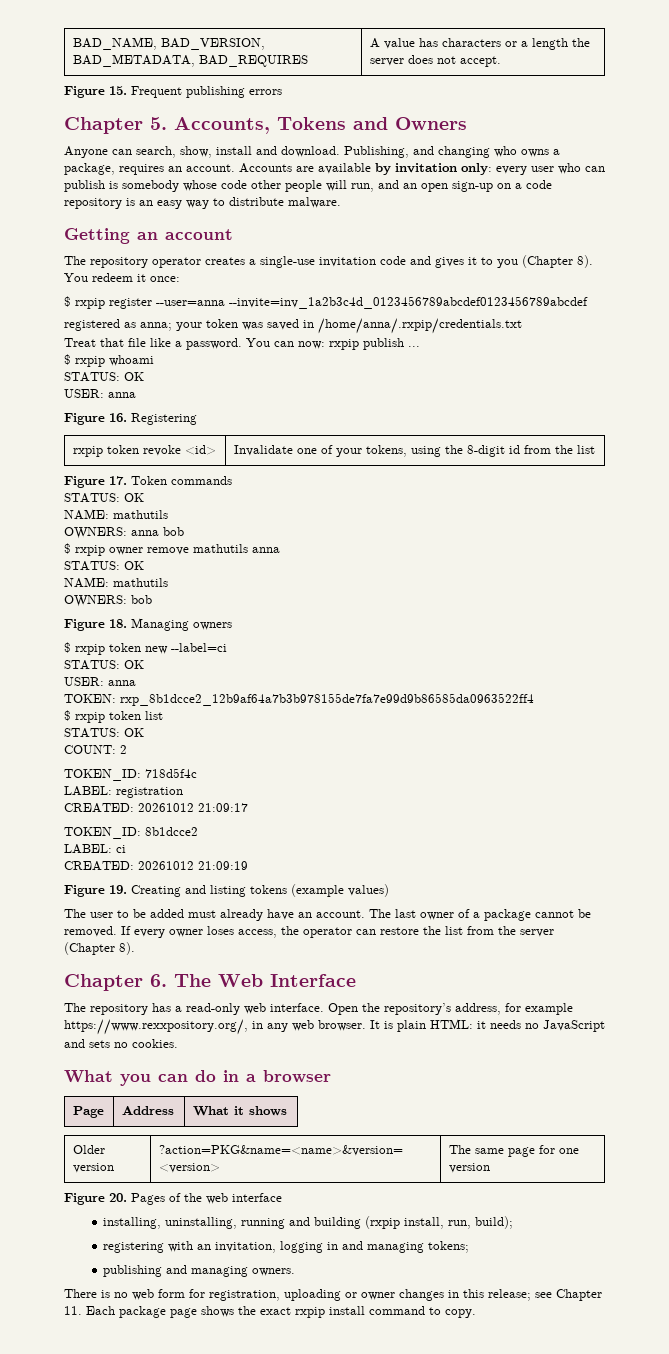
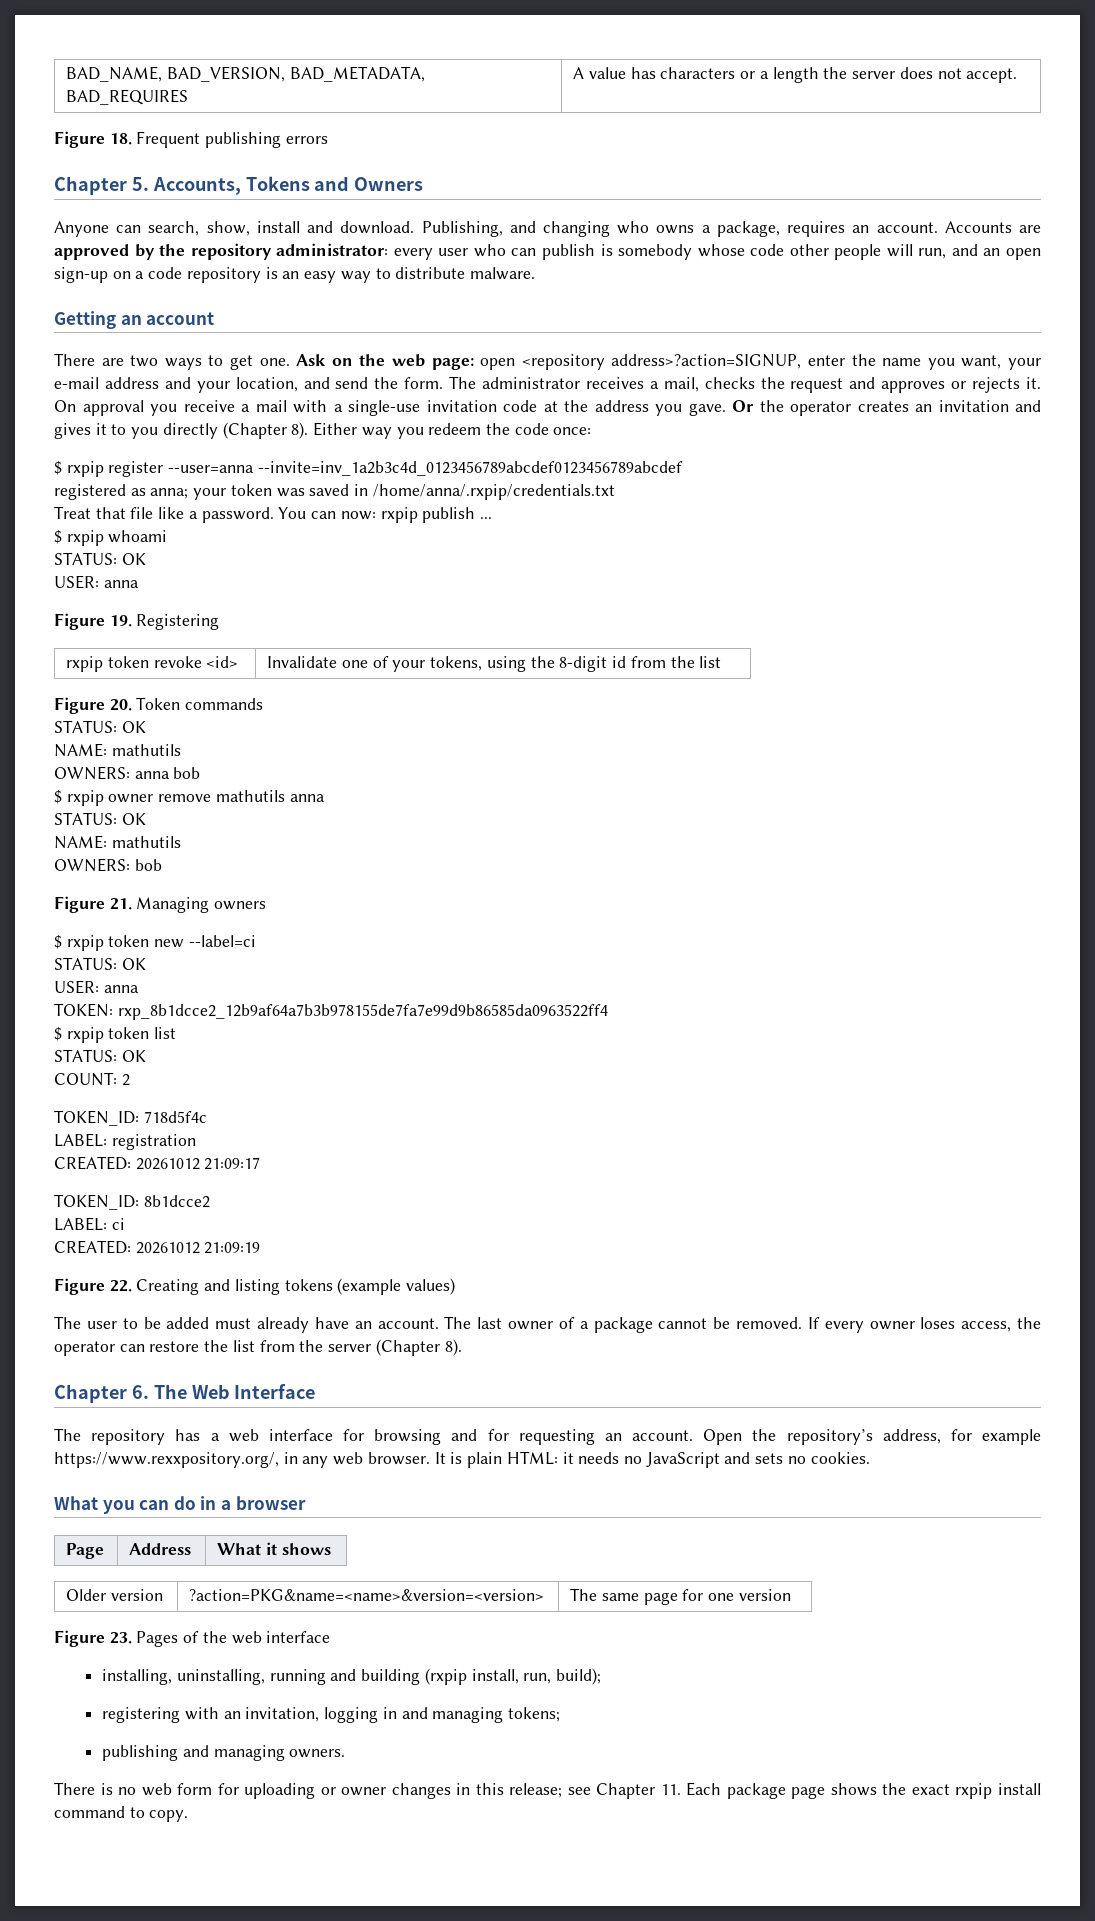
[109,86,127,95] 15. -> [109,133,132,145] 18.
[318,163,492,175] available by invitation only: -> [54,243,389,260] approved by the repository administrator:
[64,256,406,268] The repository operator creates a single-use invitation code -> [54,353,1042,370] [54,376,1042,393] [54,400,1009,416] There are two ways to get one. Ask on the web page: open <repository address>?action=SIGNUP, enter the name you want, your e-mail address and your location, and send the form. The administrator receives a mail, checks the request and approves or rejects it. On approval you receive a mail with a single-use invitation code at the address you gave. Or the operator creates an invitation
[522,255,593,268] [64,273,146,282] (Chapter 8). You redeem it -> [162,422,549,439] directly (Chapter 8). Either way you redeem the code
[109,413,127,422] 16. -> [109,615,132,627] 19.
[109,476,127,485] 17. -> [109,699,132,711] 20.
[109,619,127,628] 18. -> [109,898,132,910] 21.
[109,885,127,894] 19. -> [109,1280,132,1292] 22.
[186,1003,324,1015] read-only web interface. -> [228,1429,693,1445] web interface for browsing and for requesting an account.
[109,1193,127,1202] 20. -> [109,1632,132,1644] 23.
[209,1290,280,1301] registration, -> (239, 1789) none

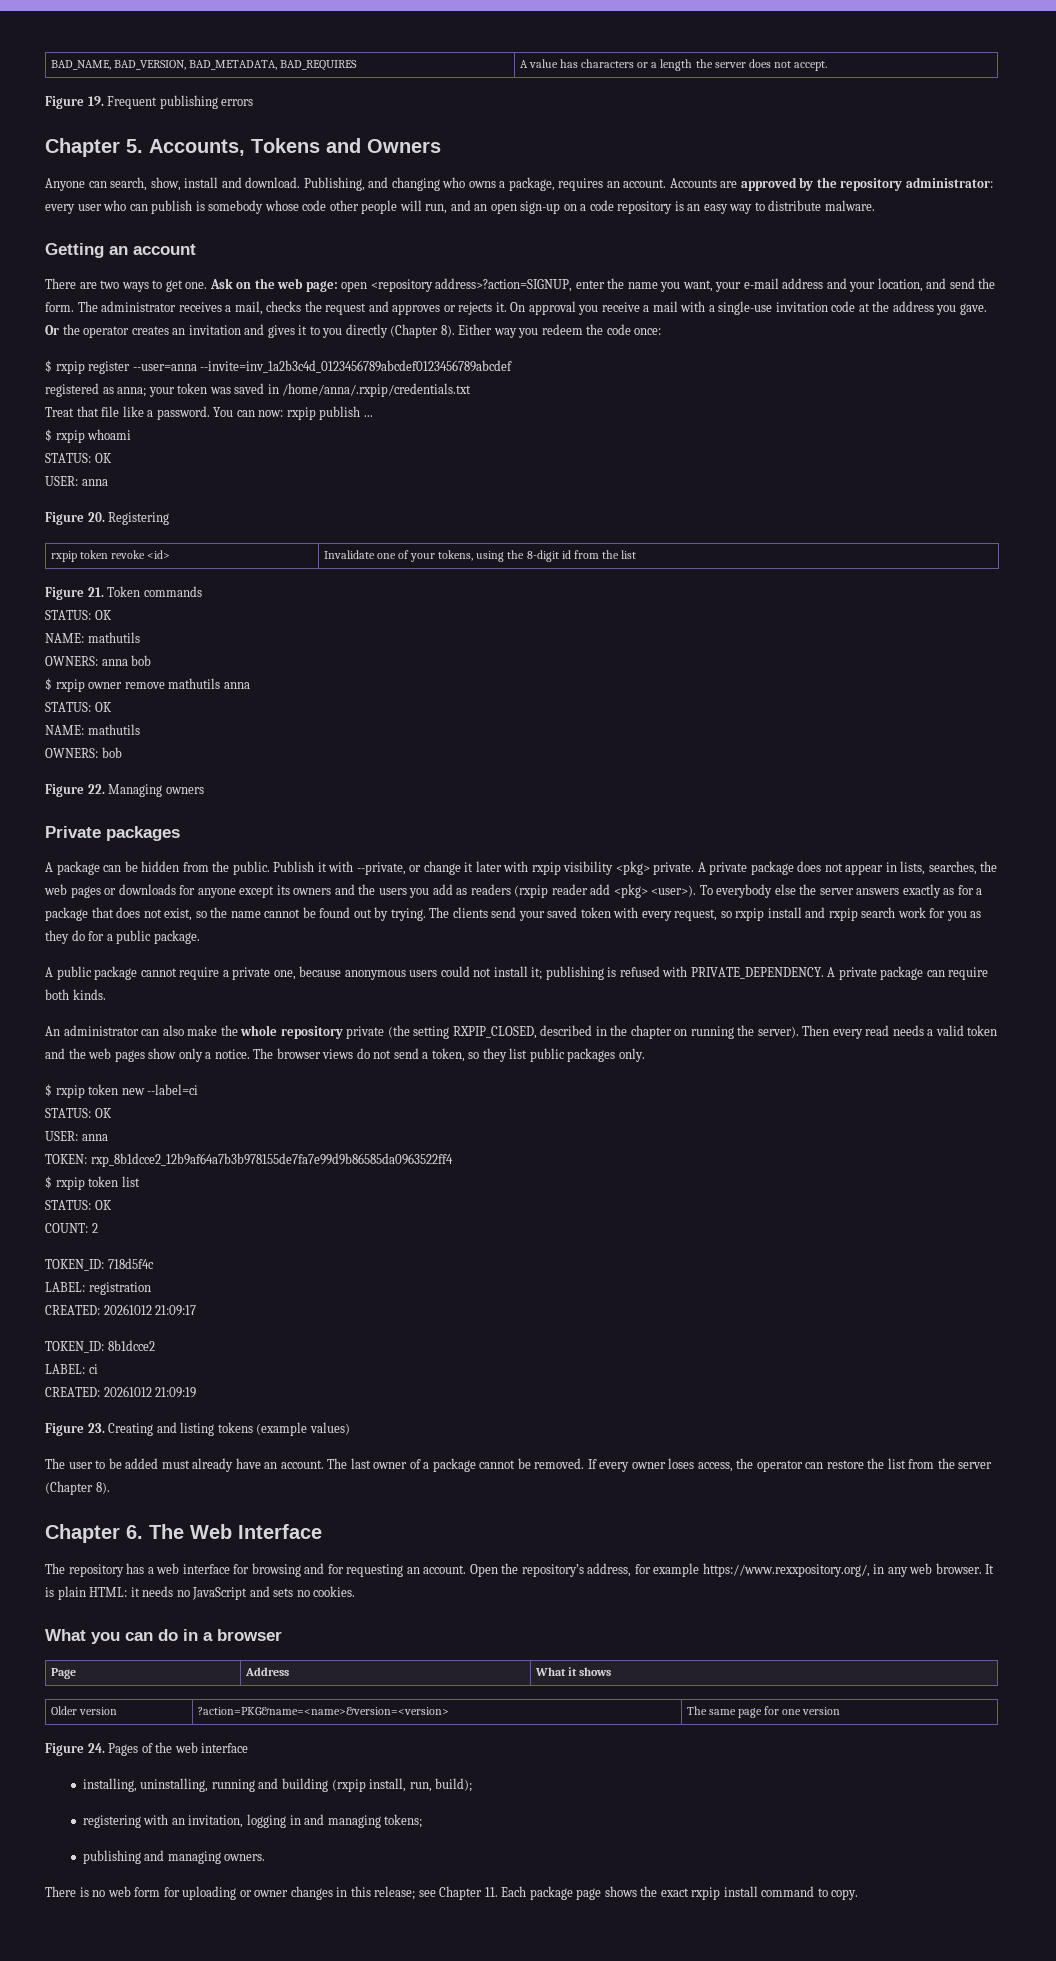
[109,133,132,145] 18. -> [87,96,104,106] 19.
[109,615,132,627] 19. -> [87,512,105,522] 20.
[109,699,132,711] 20. -> [87,587,104,597] 21.
[109,898,132,910] 21. -> [87,784,105,794] 22.
(267, 905) none -> [45,826,180,841] [45,861,998,875] [44,884,983,898] [45,907,982,921] [45,930,200,944] [45,966,989,980] [45,989,106,1000] [45,1025,998,1039] [45,1048,645,1062] // Private packages // A package can be hidden from the public. Publish it with --private, or change it later with rxpip visibility <pkg> private. A private package does not appear in lists, searches, the web pages or downloads for anyone except its owners and the users you add as readers (rxpip reader add <pkg> <user>). To everybody else the server answers exactly as for a package that does not exist, so the name cannot be found out by trying. The clients send your saved token with every request, so rxpip install and rxpip search work for you as they do for a public package. // A public package cannot require a private one, because anonymous users could not install it; publishing is refused with PRIVATE_DEPENDENCY. A private package can require both kinds. // An administrator can also make the whole repository private (the setting RXPIP_CLOSED, described in the chapter on running the server). Then every read needs a valid token and the web pages show only a notice. The browser views do not send a token, so they list public packages only.
[109,1280,132,1292] 22. -> [87,1423,105,1433] 23.
[109,1632,132,1644] 23. -> [87,1743,105,1753] 24.

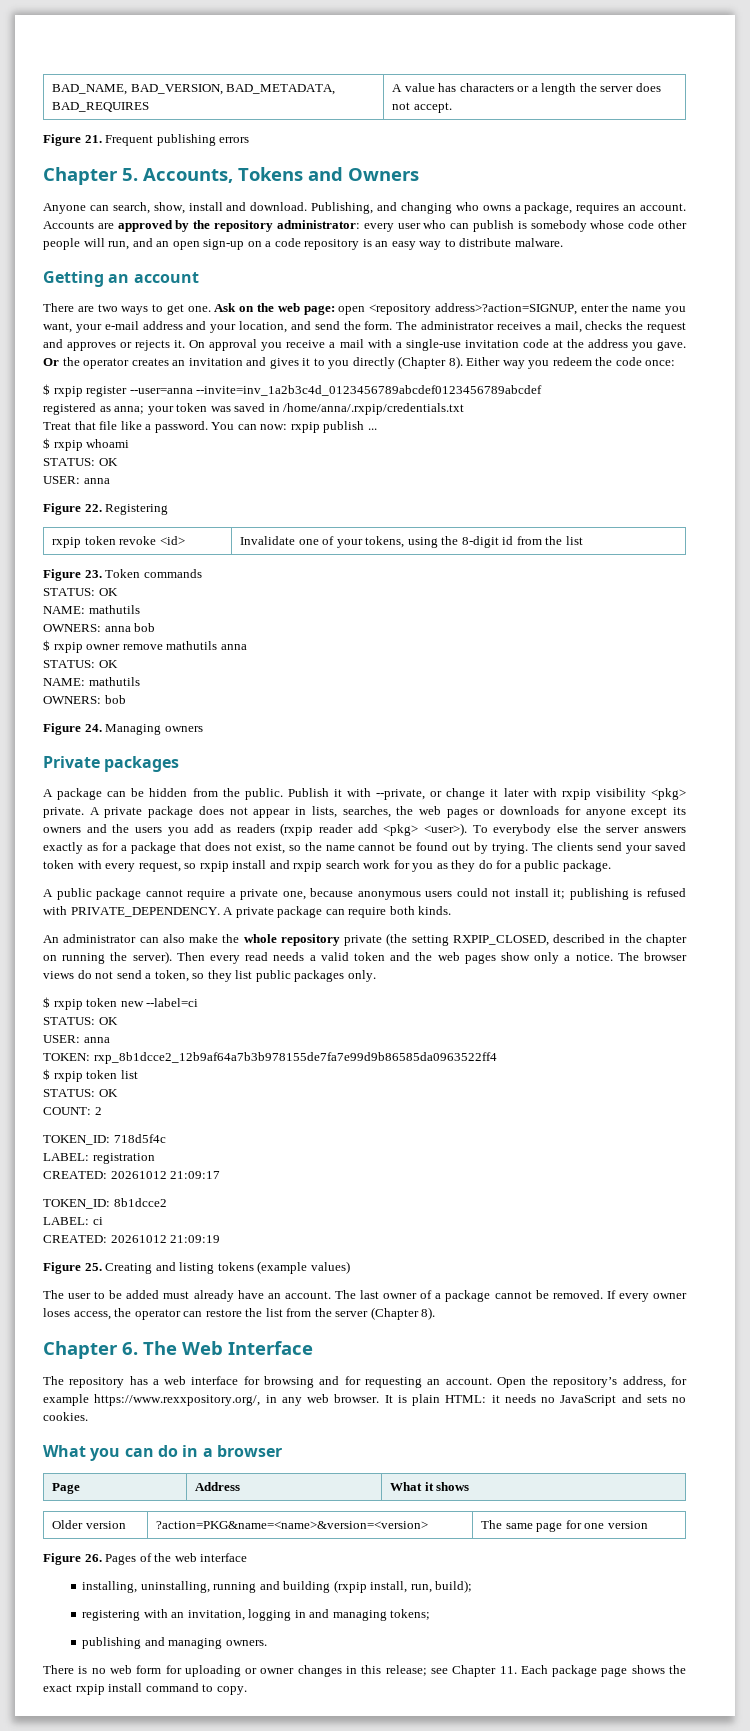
[87,96,104,106] 19. -> [84,135,102,143] 21.
[87,512,105,522] 20. -> [84,504,102,512] 22.
[87,587,104,597] 21. -> [84,570,102,578] 23.
[87,784,105,794] 22. -> [84,724,102,732] 24.
[87,1423,105,1433] 23. -> [84,1263,102,1271] 25.
[87,1743,105,1753] 24. -> [84,1554,102,1562] 26.

